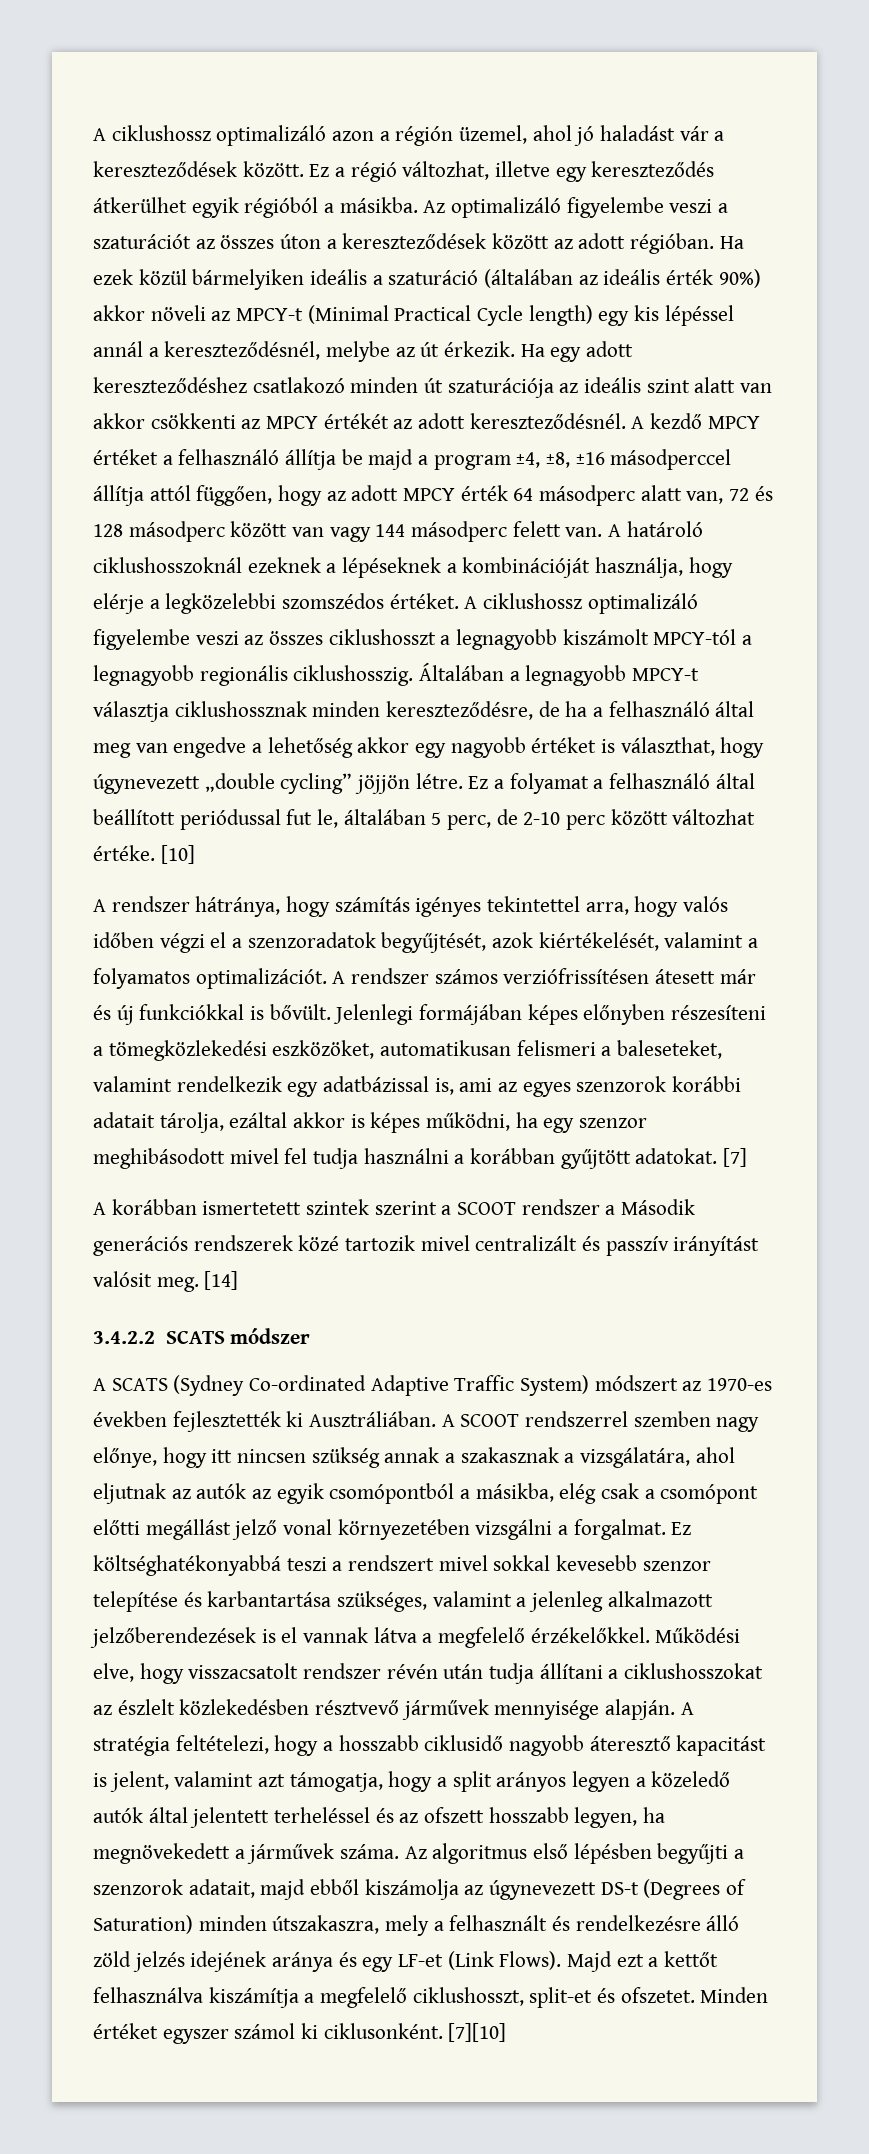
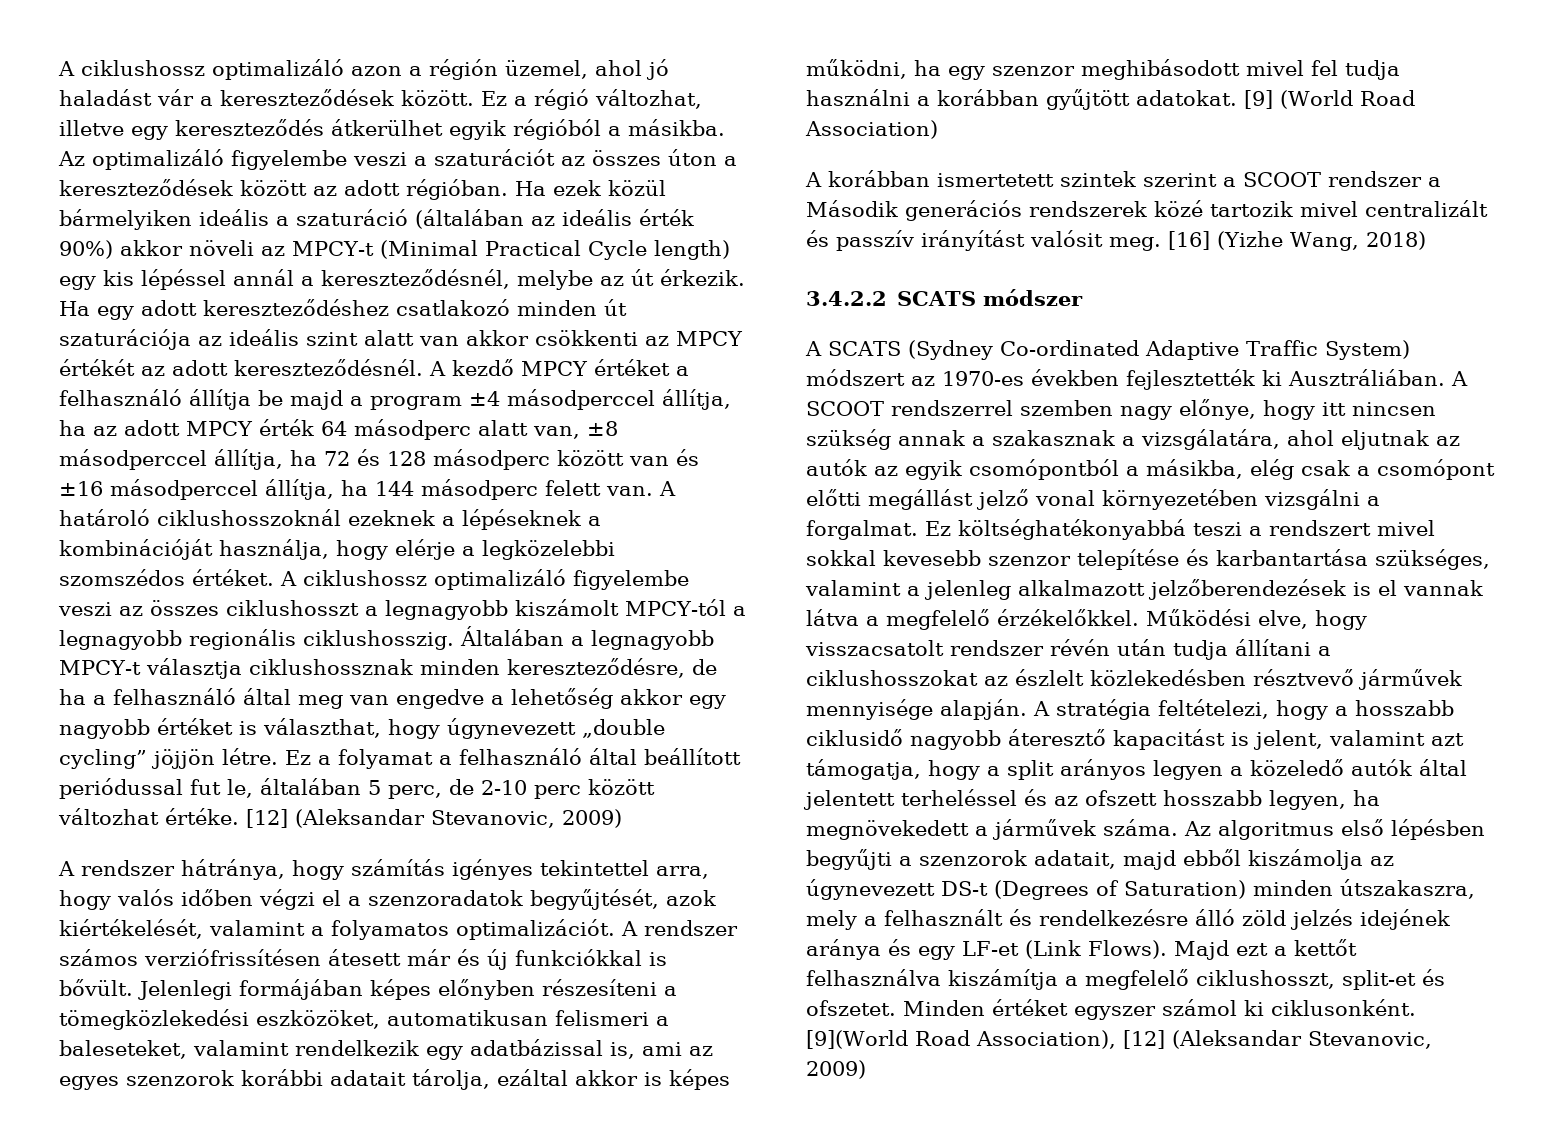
[516,449,732,470] [93,485,323,506] ±4, ±8, ±16 másodperccel állítja attól függően, hogy -> [469,389,731,410] [59,420,86,436] ±4 másodperccel állítja, ha
(724, 497) none -> [587,421,618,436] [59,449,317,470] ±8 másodperccel állítja, ha
[329,527,371,542] vagy -> [676,449,699,466] [59,479,368,500] és ±16 másodperccel állítja, ha
[160,845,195,864] [10] -> [246,809,622,828] [12] (Aleksandar Stevanovic, 2009)
[723,1148,748,1167] [7] -> [1244,90,1415,109] [805,120,938,139] [9] (World Road Association)
[204,1271,239,1290] [14] -> [1168,231,1426,251] [16] (Yizhe Wang, 2018)
[448,2023,507,2042] [7][10] -> [806,1030,1432,1049] [806,1060,866,1079] [9](World Road Association), [12] (Aleksandar Stevanovic, 2009)

